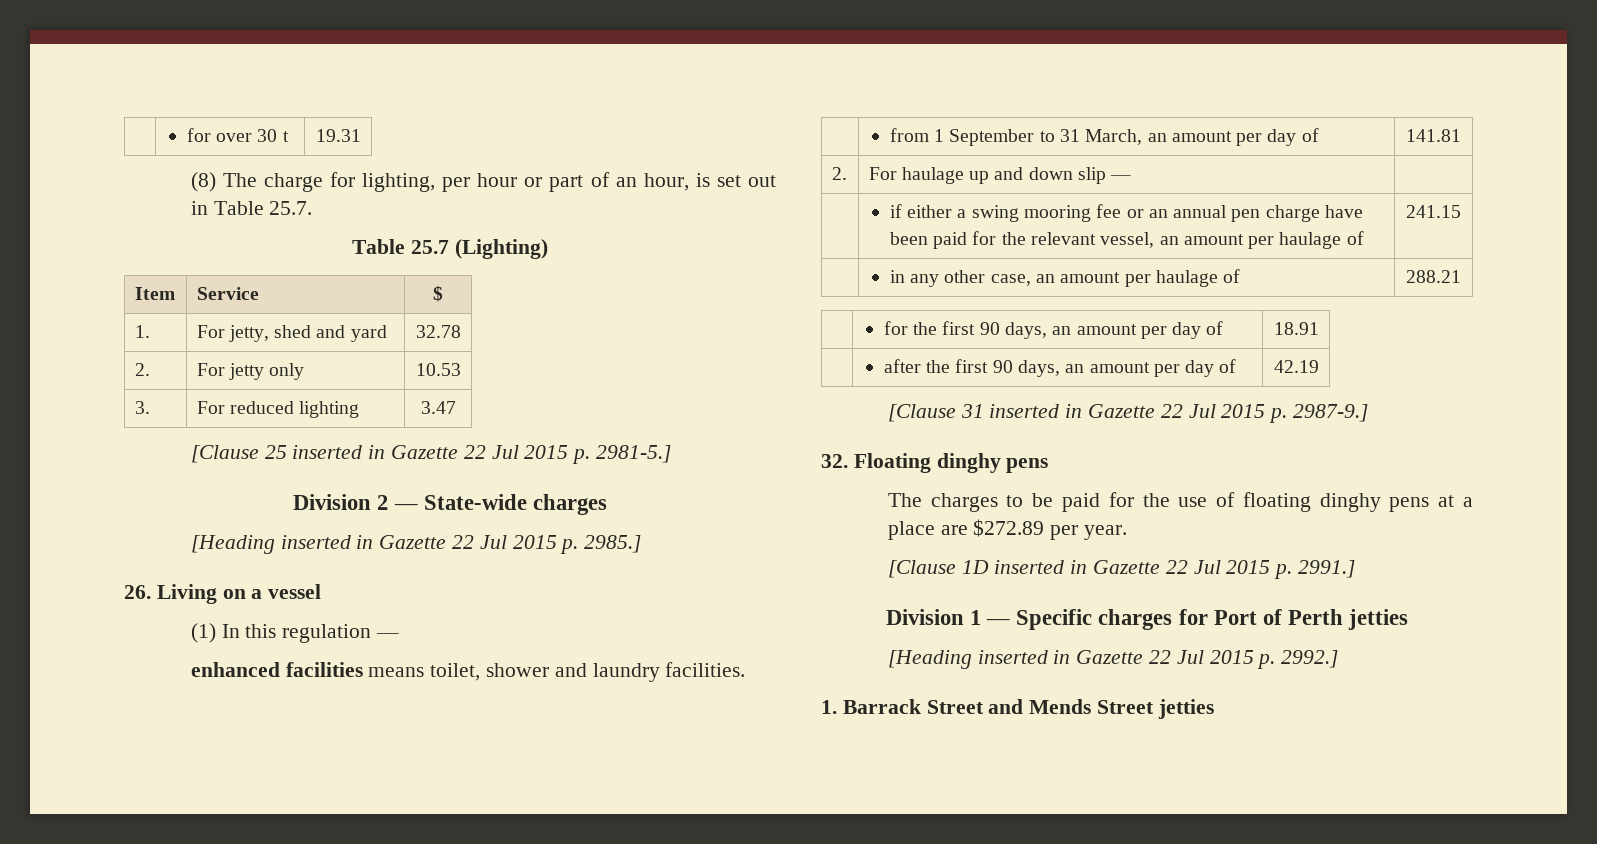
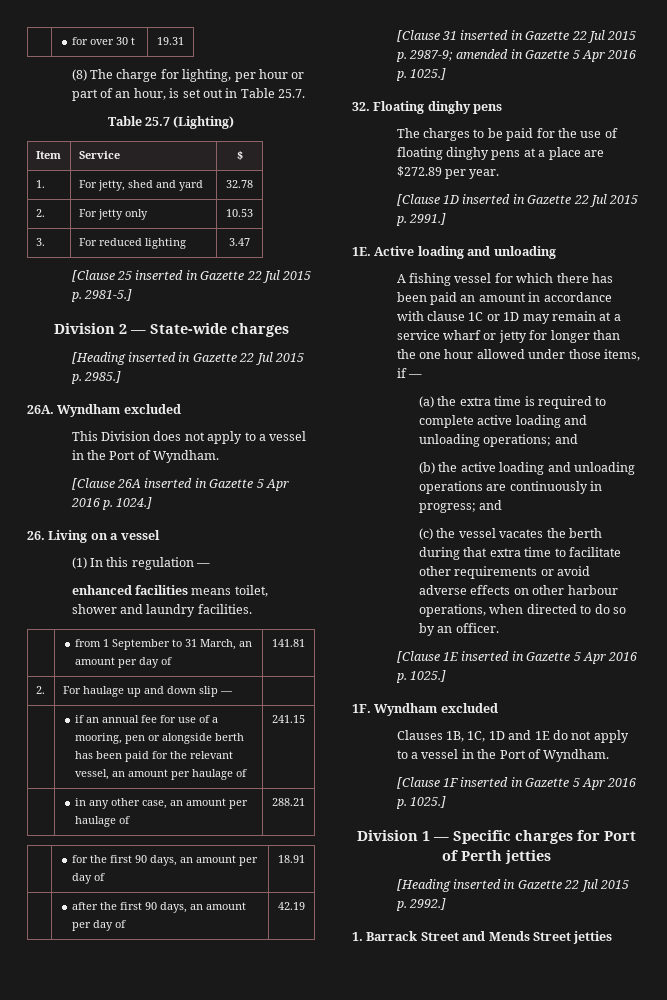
(642, 544) none -> [27,404,181,417] [71,431,307,444] [71,450,220,463] [71,478,289,491] [70,497,153,510] // 26A. Wyndham excluded // This Division does not apply to a vessel in the Port of Wyndham. // [Clause 26A inserted in Gazette 5 Apr 2016 p. 1024.]
[907,204,1363,222] either a swing mooring fee or an annual pen charge have -> [85,715,218,723] [74,733,244,744] [74,751,93,759] an annual fee for use of a mooring, pen or alongside berth has
[1293,404,1369,422] 2987-9.] -> [409,49,637,62] [395,68,447,81] 2987-9; amended in Gazette 5 Apr 2016 p. 1025.]
(1356, 569) none -> [352,246,556,259] [396,273,613,286] [396,292,612,305] [396,311,621,324] [396,330,620,343] [396,349,640,361] [396,368,423,378] [419,396,607,409] [419,415,588,428] [419,434,578,447] [419,462,635,475] [419,481,603,494] [419,500,503,513] [419,528,602,540] [419,547,621,560] [419,566,591,579] [419,585,618,595] [419,604,626,617] [419,623,499,636] [396,651,638,664] [395,670,447,683] [352,703,498,716] [396,730,629,743] [396,749,610,762] [396,777,637,790] [395,796,447,809] // 1E. Active loading and unloading // A fishing vessel for which there has been paid an amount in accordance with clause 1C or 1D may remain at a service wharf or jetty for longer than the one hour allowed under those items, if — // (a) the extra time is required to complete active loading and unloading operations; and // (b) the active loading and unloading operations are continuously in progress; and // (c) the vessel vacates the berth during that extra time to facilitate other requirements or avoid adverse effects on other harbour operations, when directed to do so by an officer. // [Clause 1E inserted in Gazette 5 Apr 2016 p. 1025.] // 1F. Wyndham excluded // Clauses 1B, 1C, 1D and 1E do not apply to a vessel in the Port of Wyndham. // [Clause 1F inserted in Gazette 5 Apr 2016 p. 1025.]

